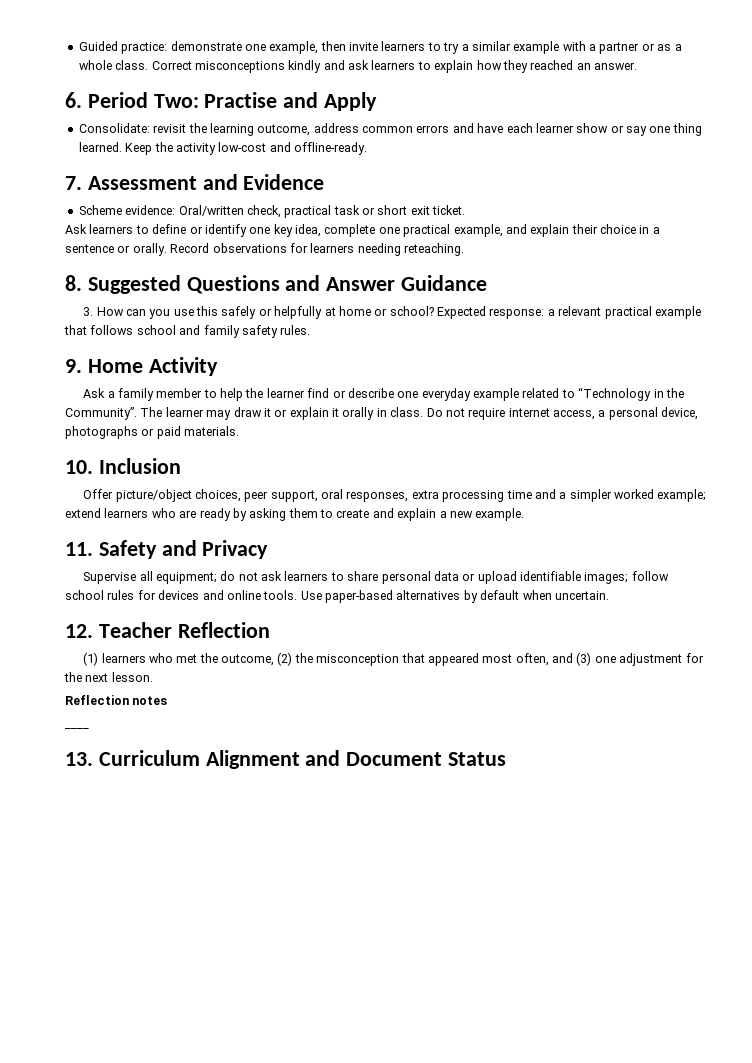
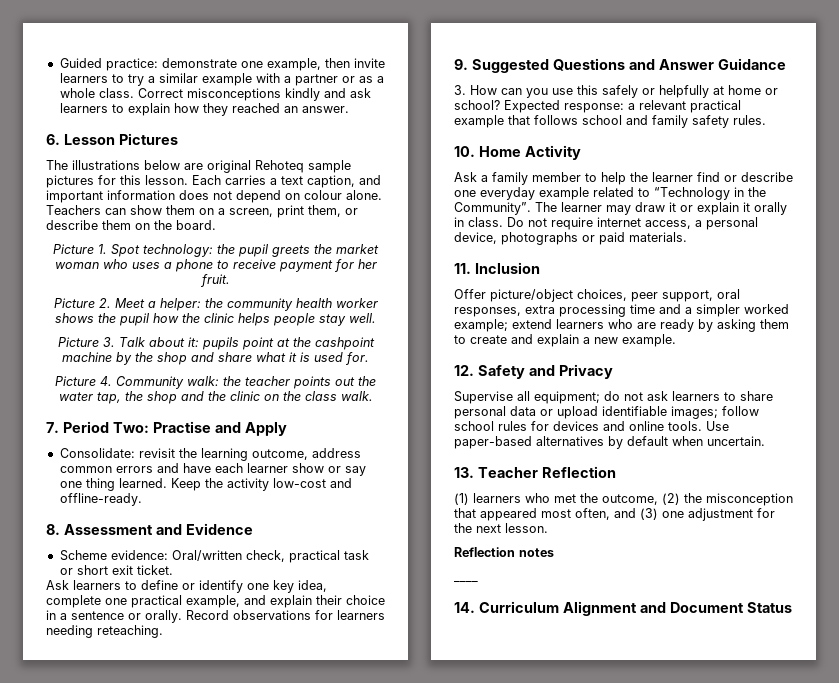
(82, 100) none -> [63,133,178,145] [46,160,351,173] [46,175,381,188] [46,190,382,203] [46,205,358,218] [46,220,216,230] [53,244,379,257] [54,259,377,272] [199,274,230,287] [53,298,378,311] [55,313,376,326] [57,337,375,350] [62,352,369,365] [55,376,376,389] [58,391,373,404] [46,422,59,433] Lesson Pictures // The illustrations below are original Rehoteq sample pictures for this lesson. Each carries a text caption, and important information does not depend on colour alone. Teachers can show them on a screen, print them, or describe them on the board. // Picture 1. Spot technology: the pupil greets the market woman who uses a phone to receive payment for her fruit. // Picture 2. Meet a helper: the community health worker shows the pupil how the clinic helps people stay well. // Picture 3. Talk about it: pupils point at the cashpoint machine by the shop and share what it is used for. // Picture 4. Community walk: the teacher points out the water tap, the shop and the clinic on the class walk. // 7.
[65,176,82,190] 7. -> [46,524,60,535] 8.
[65,275,82,291] 8. -> [454,59,468,70] 9.
[65,359,82,373] 9. -> [454,146,475,157] 10.
[65,460,93,474] 10. -> [454,263,471,274] 11.
[65,542,93,556] 11. -> [454,365,474,376] 12.
[65,624,93,638] 12. -> [454,467,474,478] 13.
[65,752,93,766] 13. -> [454,602,475,613] 14.

